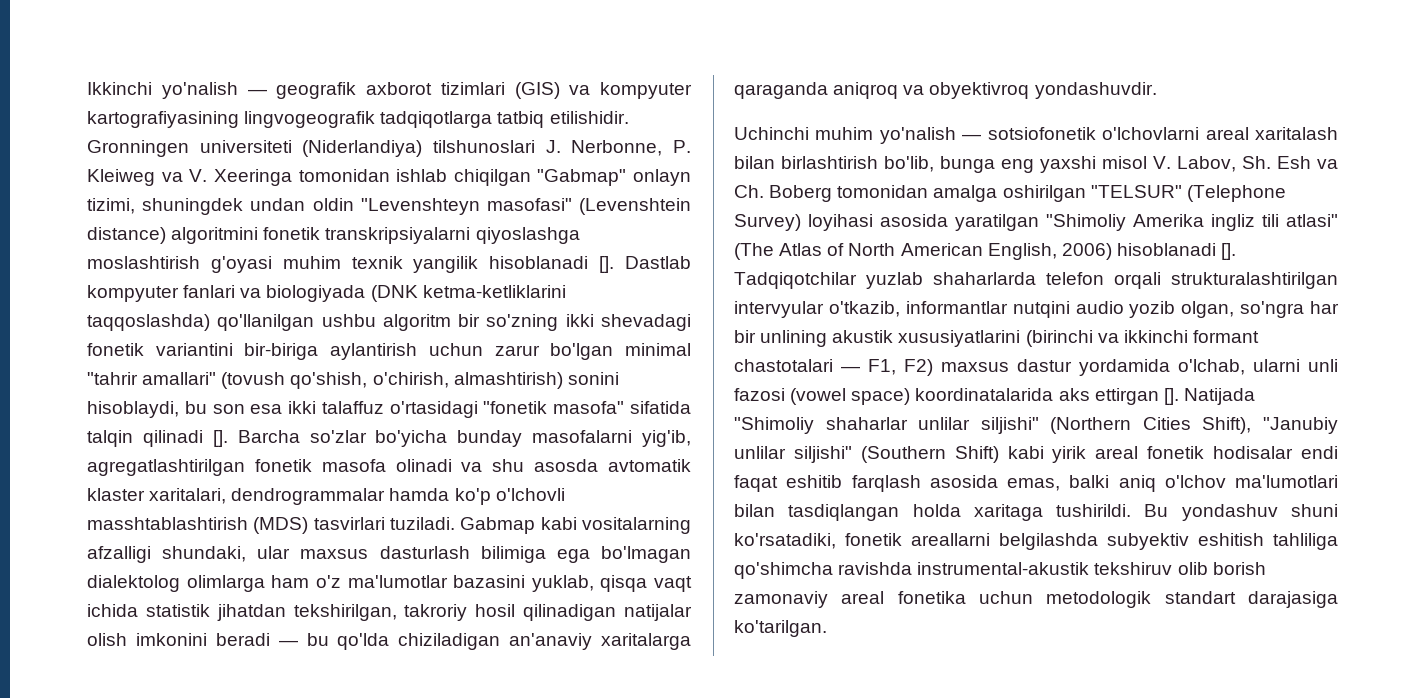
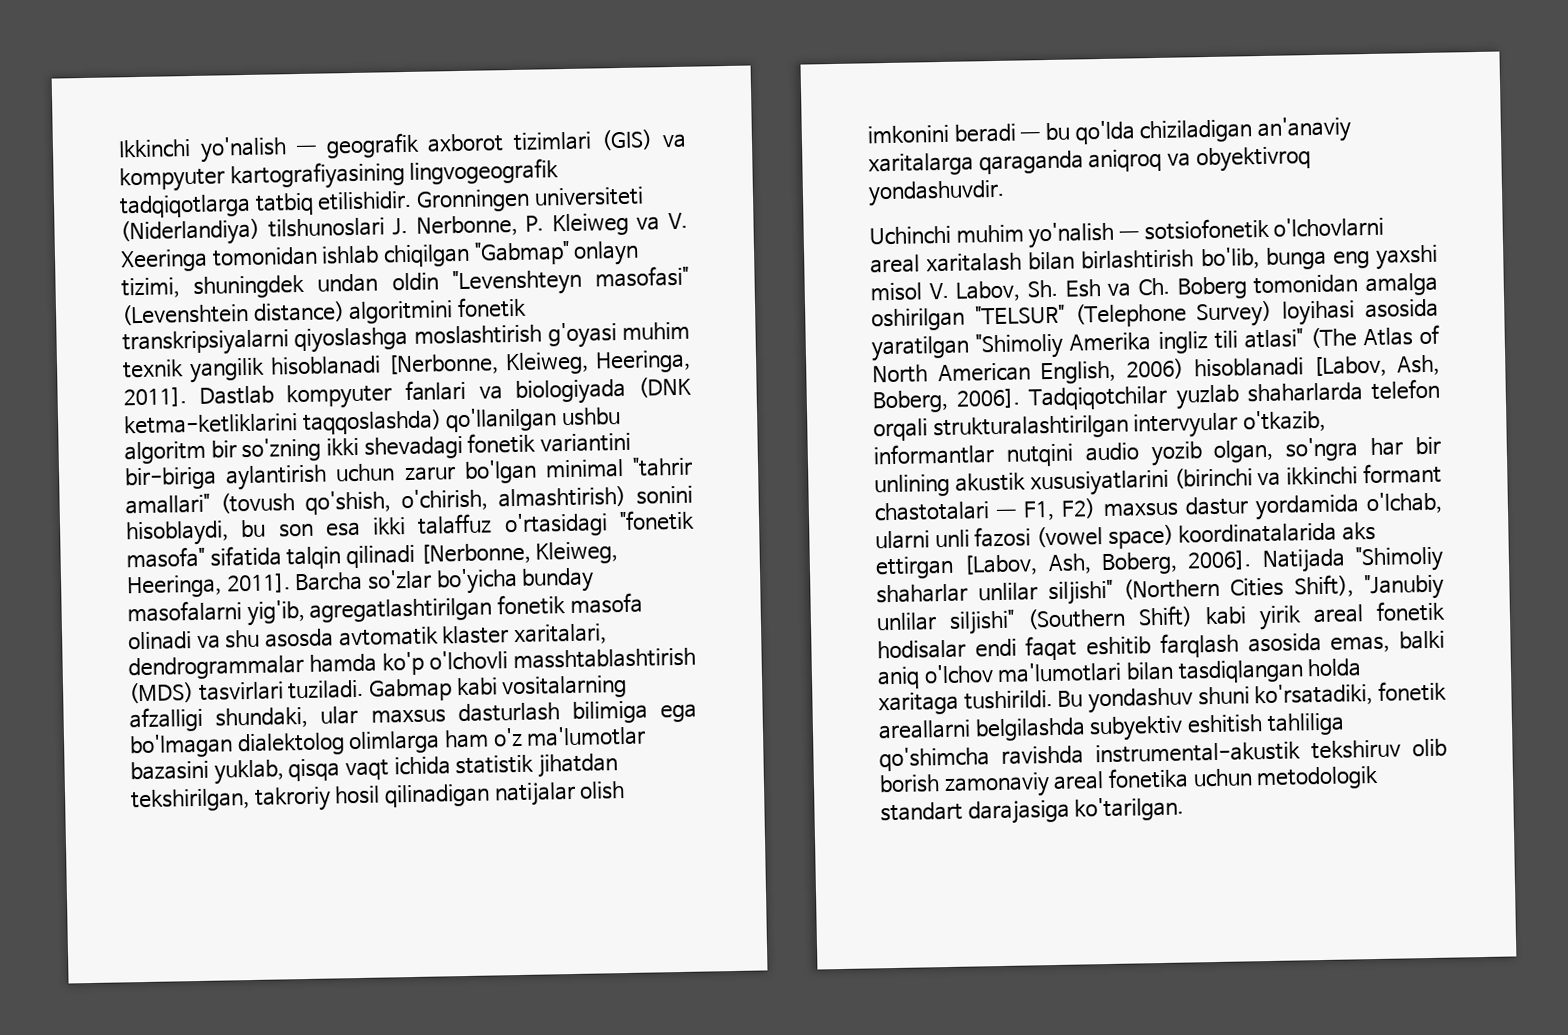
[599,256,615,273] []. -> [386,349,691,376] [123,387,187,408] [Nerbonne, Kleiweg, Heeringa, 2011].
[212,430,228,447] []. -> [419,541,619,565] [126,573,291,599] [Nerbonne, Kleiweg, Heeringa, 2011].
[1221,243,1237,260] []. -> [1313,354,1440,378] [872,388,1021,414] [Labov, Ash, Boberg, 2006].
[1163,388,1179,405] []. -> [963,550,1253,576] [Labov, Ash, Boberg, 2006].

